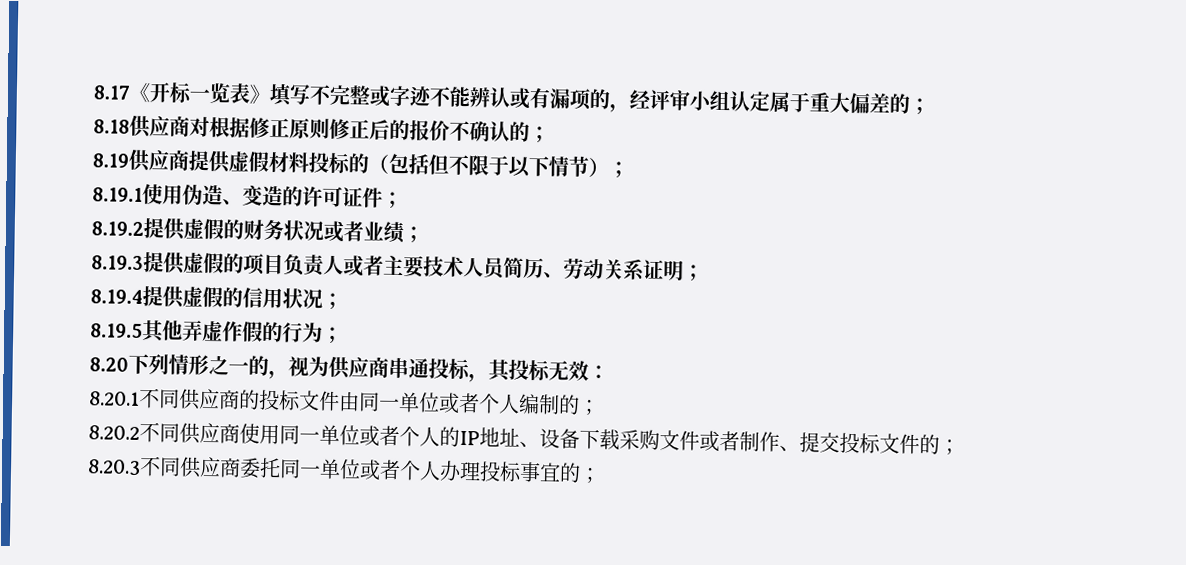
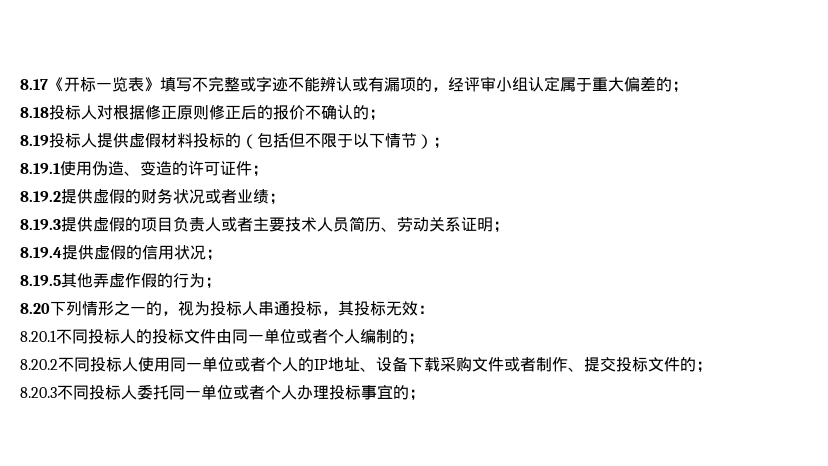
[129,114,190,139] 供应商 -> [49,105,97,120] 投标人
[128,148,190,173] 供应商 -> [49,133,97,148] 投标人
[328,355,389,380] 供应商 -> [210,301,258,316] 投标人
[178,388,240,410] 供应商 -> [88,329,136,344] 投标人
[179,422,240,444] 供应商 -> [90,357,138,372] 投标人
[179,456,241,478] 供应商 -> [89,385,137,400] 投标人

